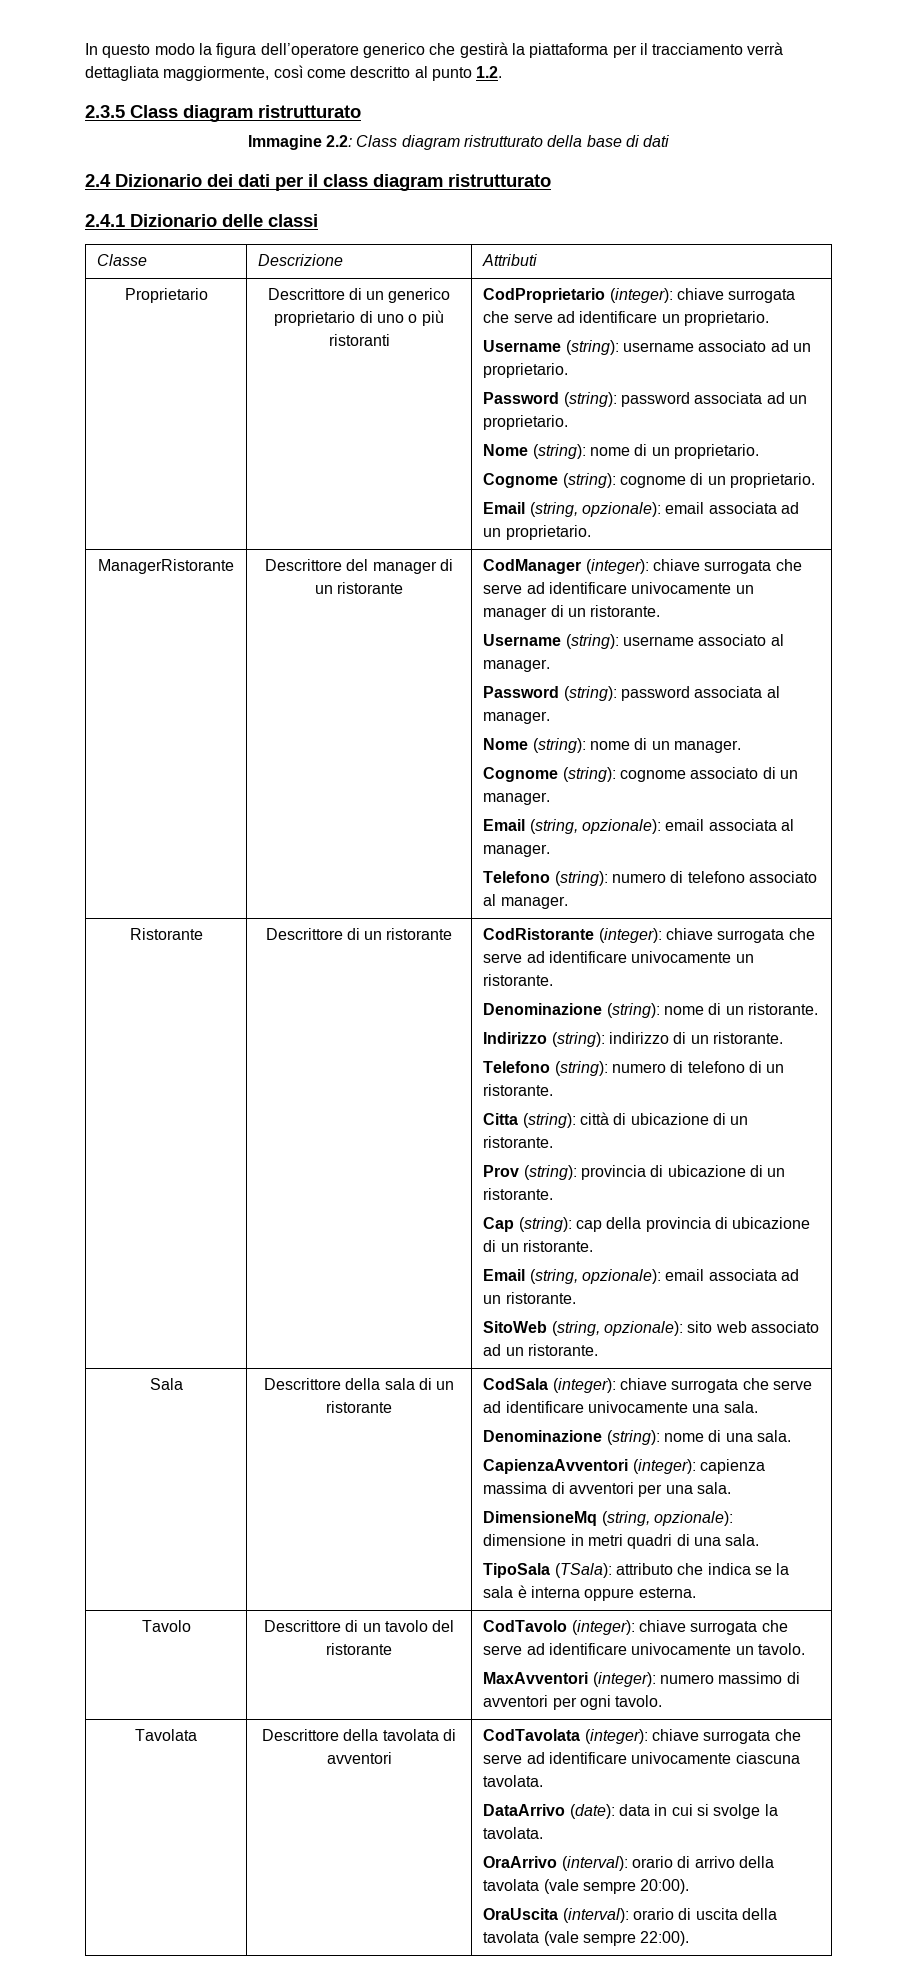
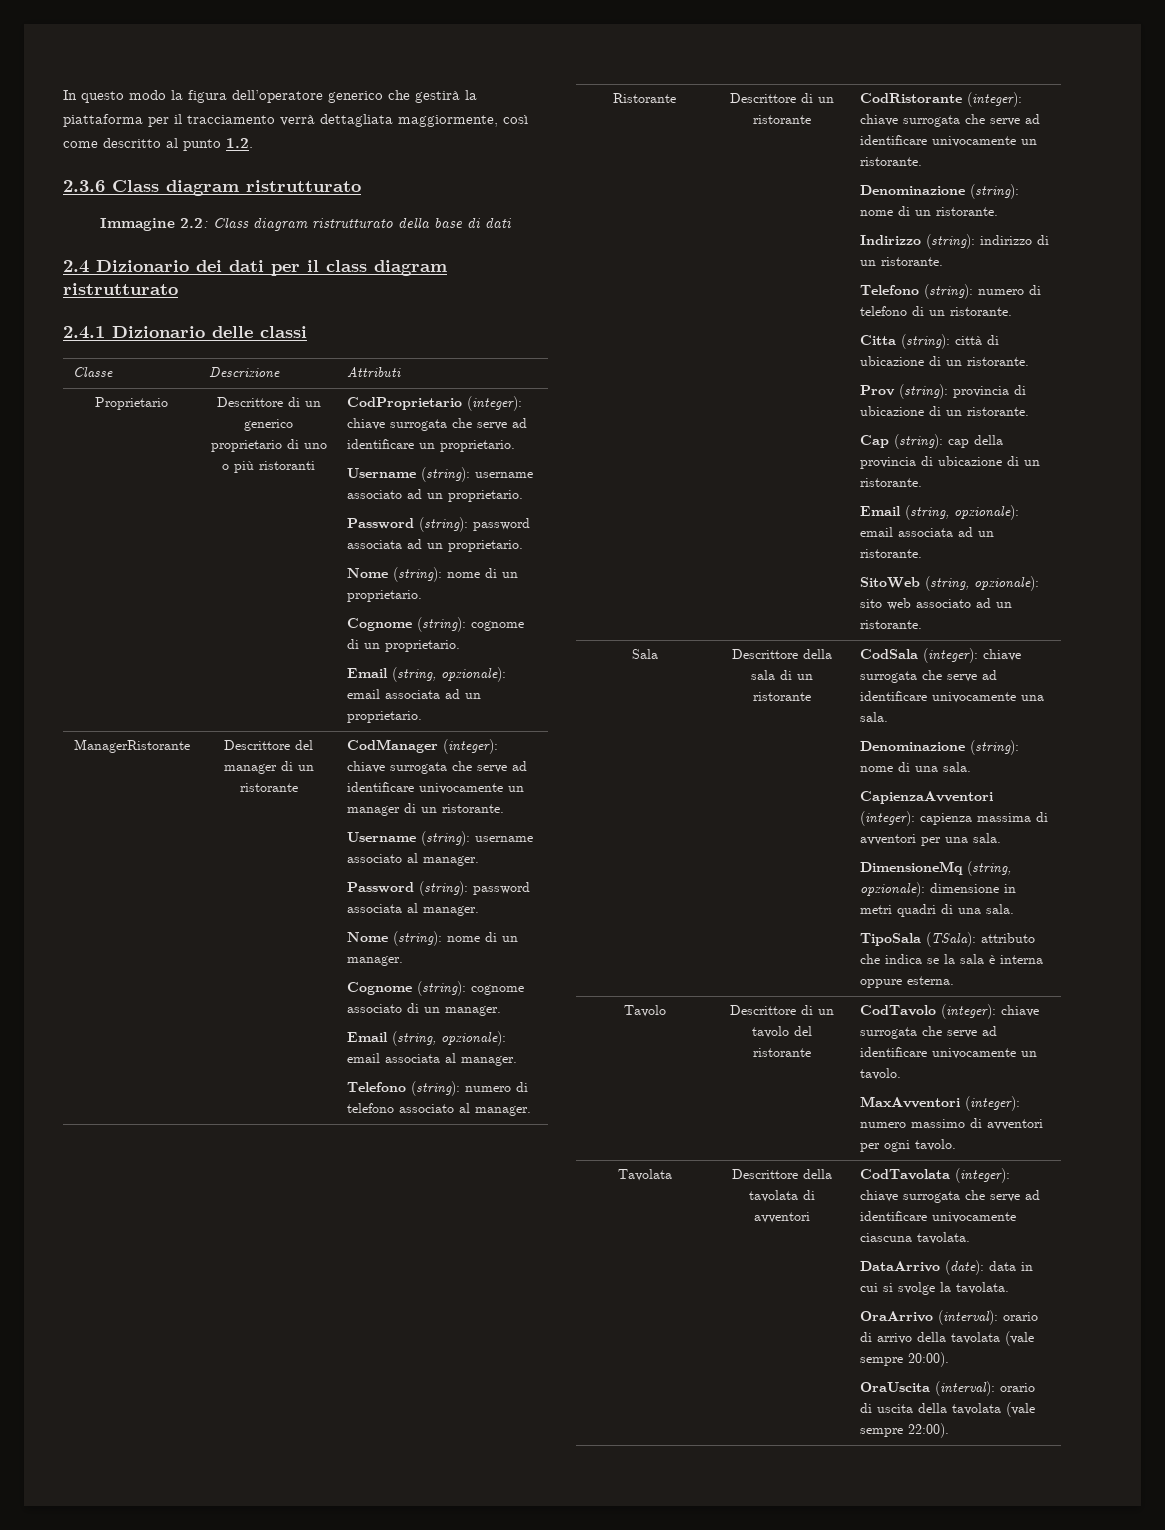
[85,105,125,118] 2.3.5 -> [63,180,105,192] 2.3.6

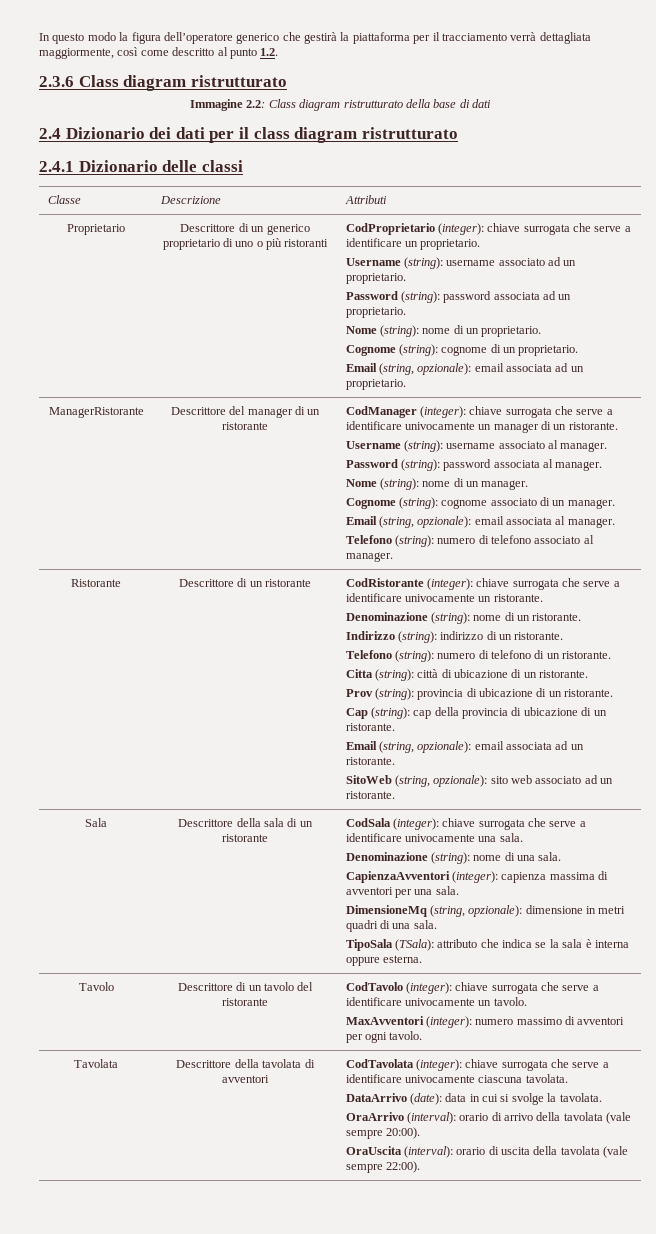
[511,418,527,428] ad -> [624,226,631,232] a
[511,761,527,771] ad -> [606,409,613,415] a
[1024,114,1040,124] ad -> [613,581,620,587] a
[981,670,997,680] ad -> [579,821,586,827] a
[981,1026,997,1036] ad -> [592,985,599,991] a
[1024,1190,1040,1200] ad -> [602,1062,609,1068] a

